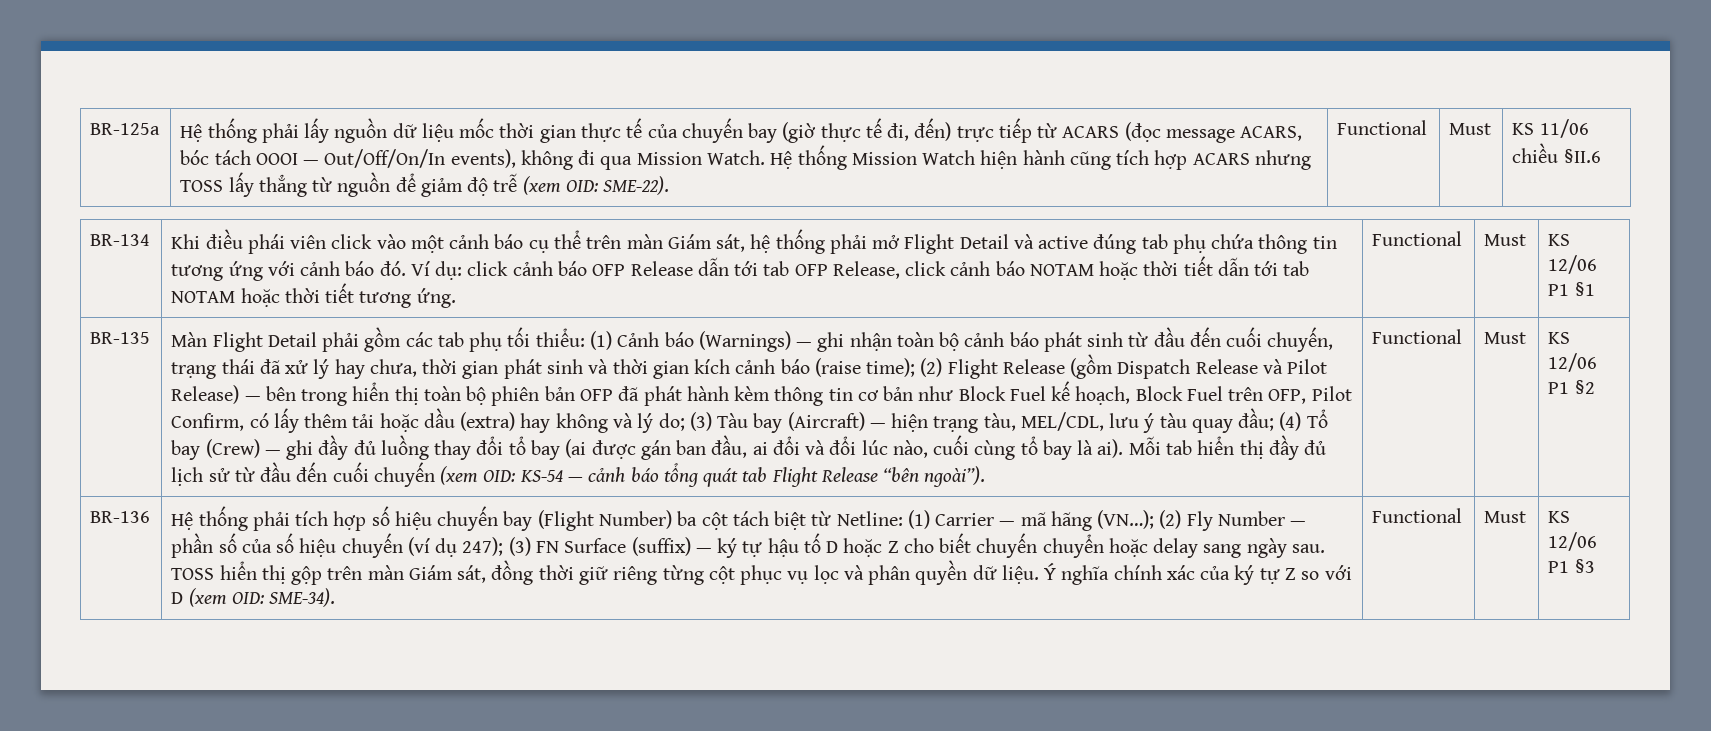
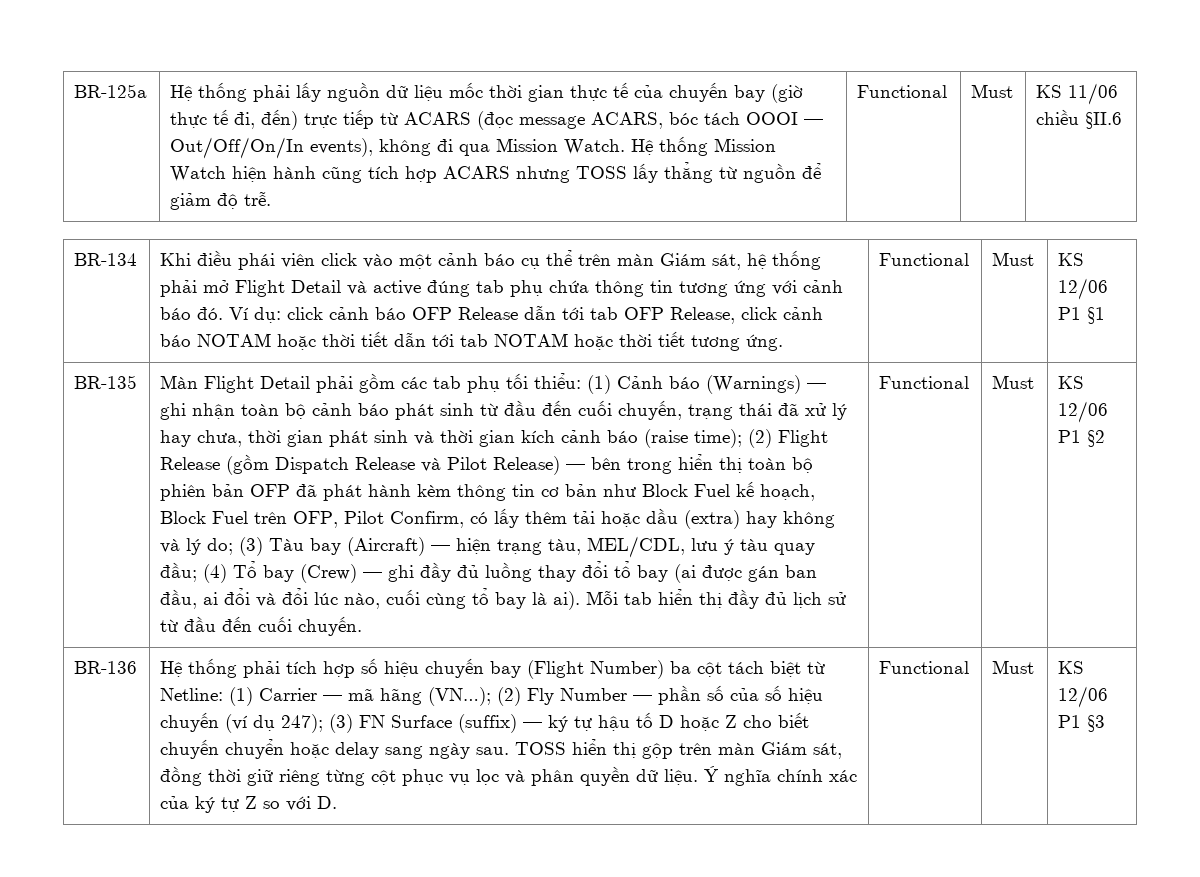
[493,173,670,195] trễ (xem OID: SME-22). -> [244,192,272,206] trễ.
[373,462,986,487] chuyến (xem OID: KS-54 — cảnh báo tổng quát tab Flight Release “bên ngoài”). -> [298,616,363,636] chuyến.
[171,588,336,607] D (xem OID: SME-34). -> [317,796,338,809] D.

